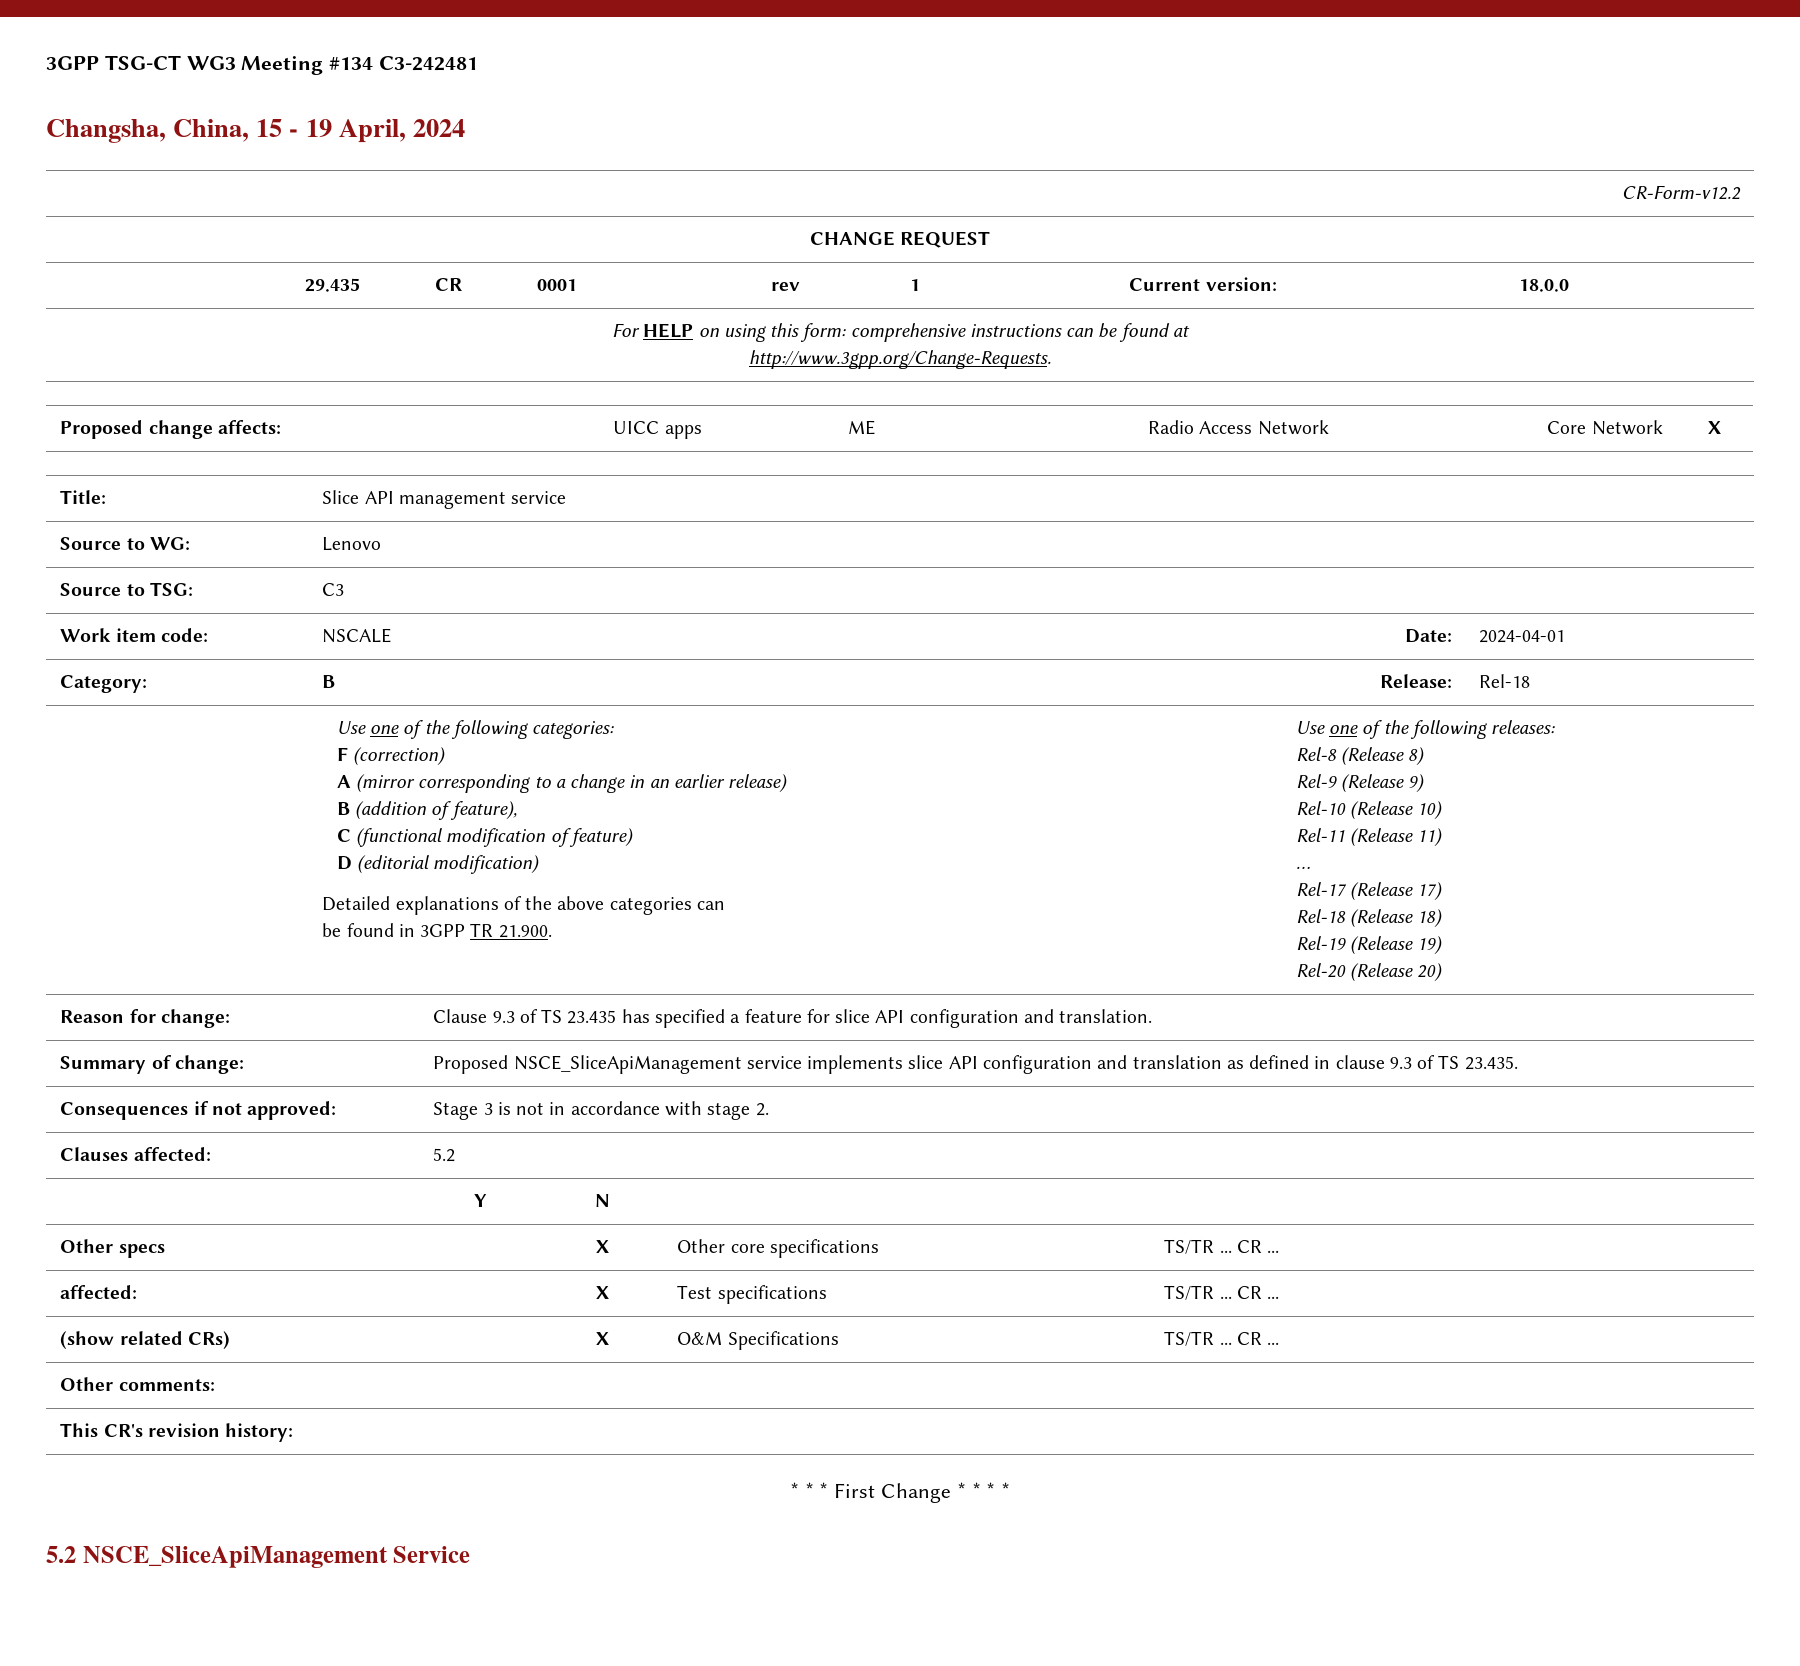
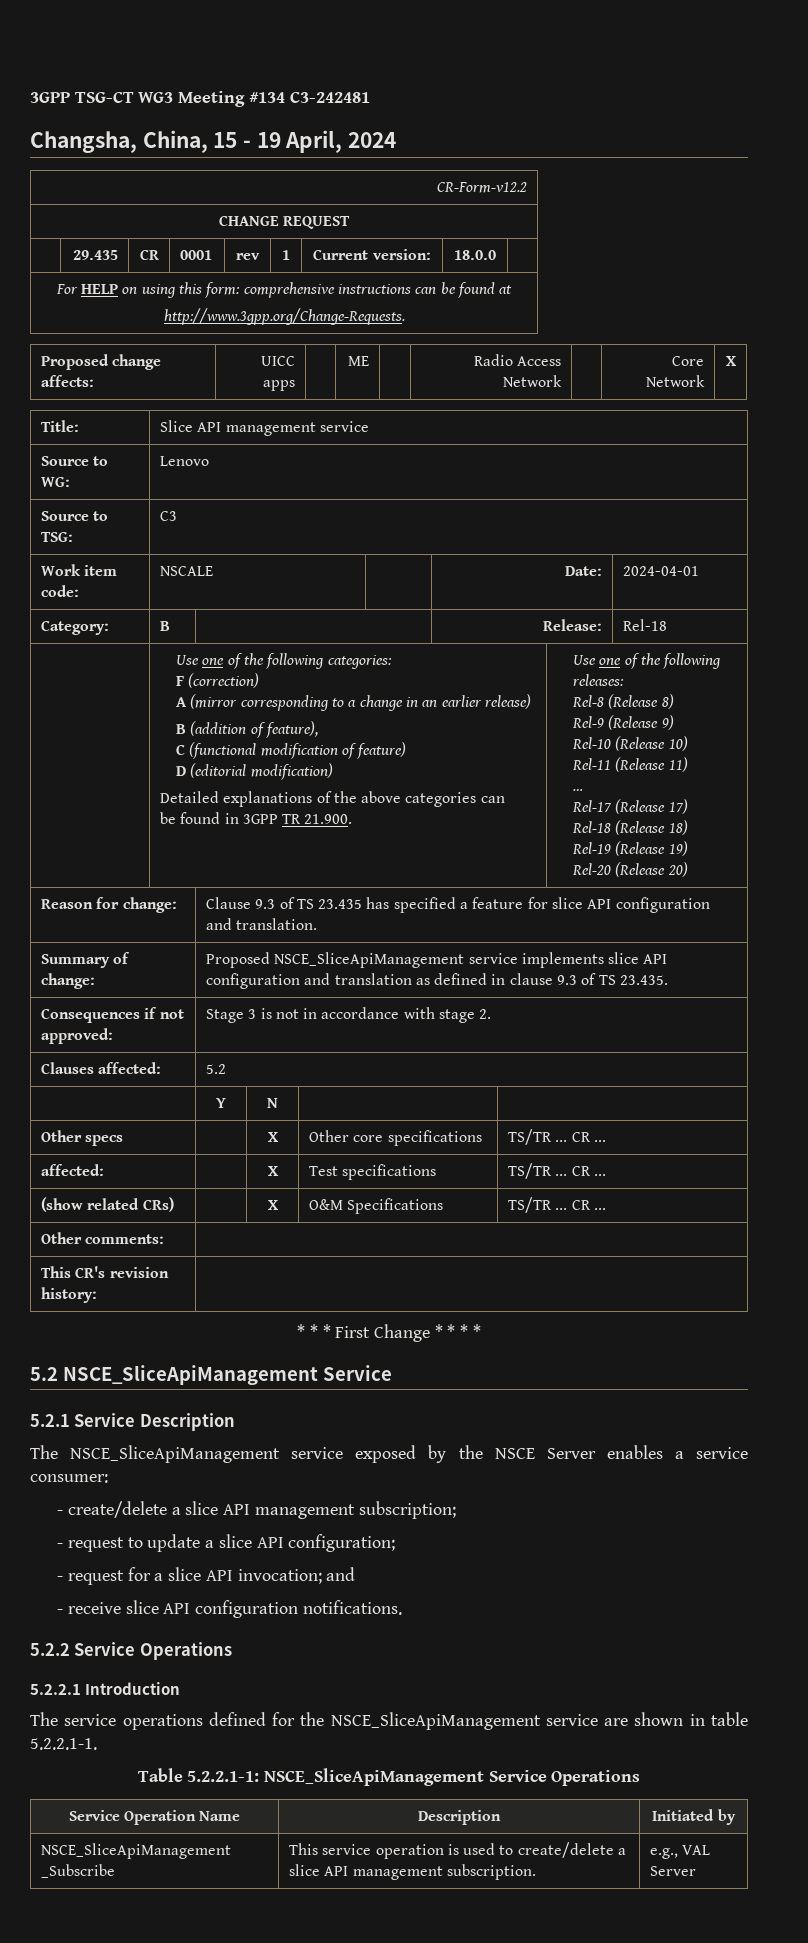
(471, 1554) none -> [30,1413,235,1431] [30,1445,749,1463] [30,1474,108,1483] [57,1501,456,1519] [57,1534,396,1552] [57,1567,356,1585] [57,1600,402,1618] [30,1642,232,1660] [30,1682,181,1695] [30,1712,748,1730] [30,1738,97,1750] [137,1768,641,1786] [68,1810,241,1825] [418,1810,501,1825] [652,1809,736,1825] [40,1843,231,1859] [40,1864,115,1878] [288,1842,627,1859] [288,1864,536,1880] [649,1845,711,1859] [649,1866,696,1876] // 5.2.1 Service Description // The NSCE_SliceApiManagement service exposed by the NSCE Server enables a service consumer: // - create/delete a slice API management subscription; // - request to update a slice API configuration; // - request for a slice API invocation; and // - receive slice API configuration notifications. // 5.2.2 Service Operations // 5.2.2.1 Introduction // The service operations defined for the NSCE_SliceApiManagement service are shown in table 5.2.2.1-1. // Table 5.2.2.1-1: NSCE_SliceApiManagement Service Operations // Service Operation Name | Description | Initiated by // NSCE_SliceApiManagement _Subscribe | This service operation is used to create/delete a slice API management subscription. | e.g., VAL Server

